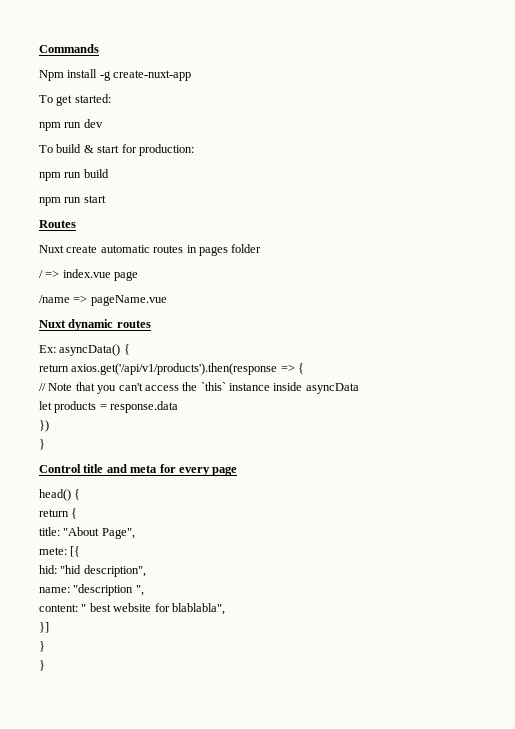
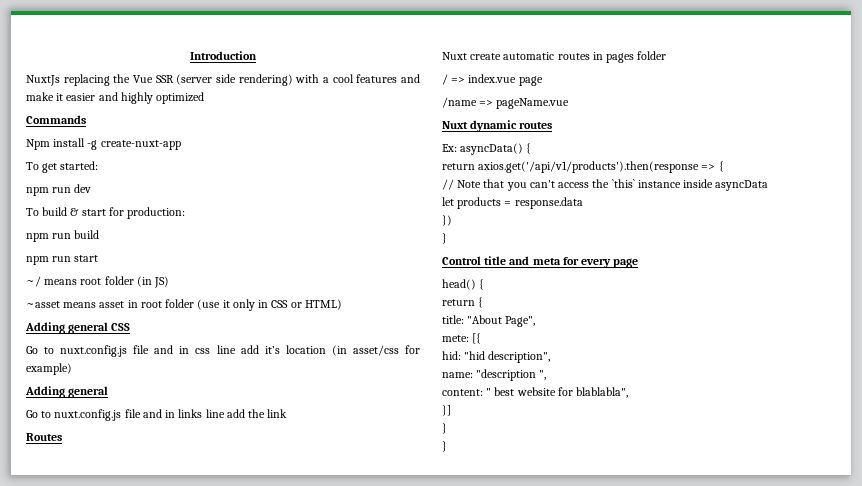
(39, 48) none -> [190,51,257,60] [26,74,421,86] [26,92,205,104] Introduction // NuxtJs replacing the Vue SSR (server side rendering) with a cool features and make it easier and highly optimized //
(106, 199) none -> [26,276,170,288] [26,299,342,311] [25,322,131,334] [26,345,420,357] [26,363,72,375] [25,386,109,398] [26,409,288,421] // ~/ means root folder (in JS) // ~asset means asset in root folder (use it only in CSS or HTML) // Adding general CSS // Go to nuxt.config.js file and in css line add it’s location (in asset/css for example) // Adding general // Go to nuxt.config.js file and in links line add the link

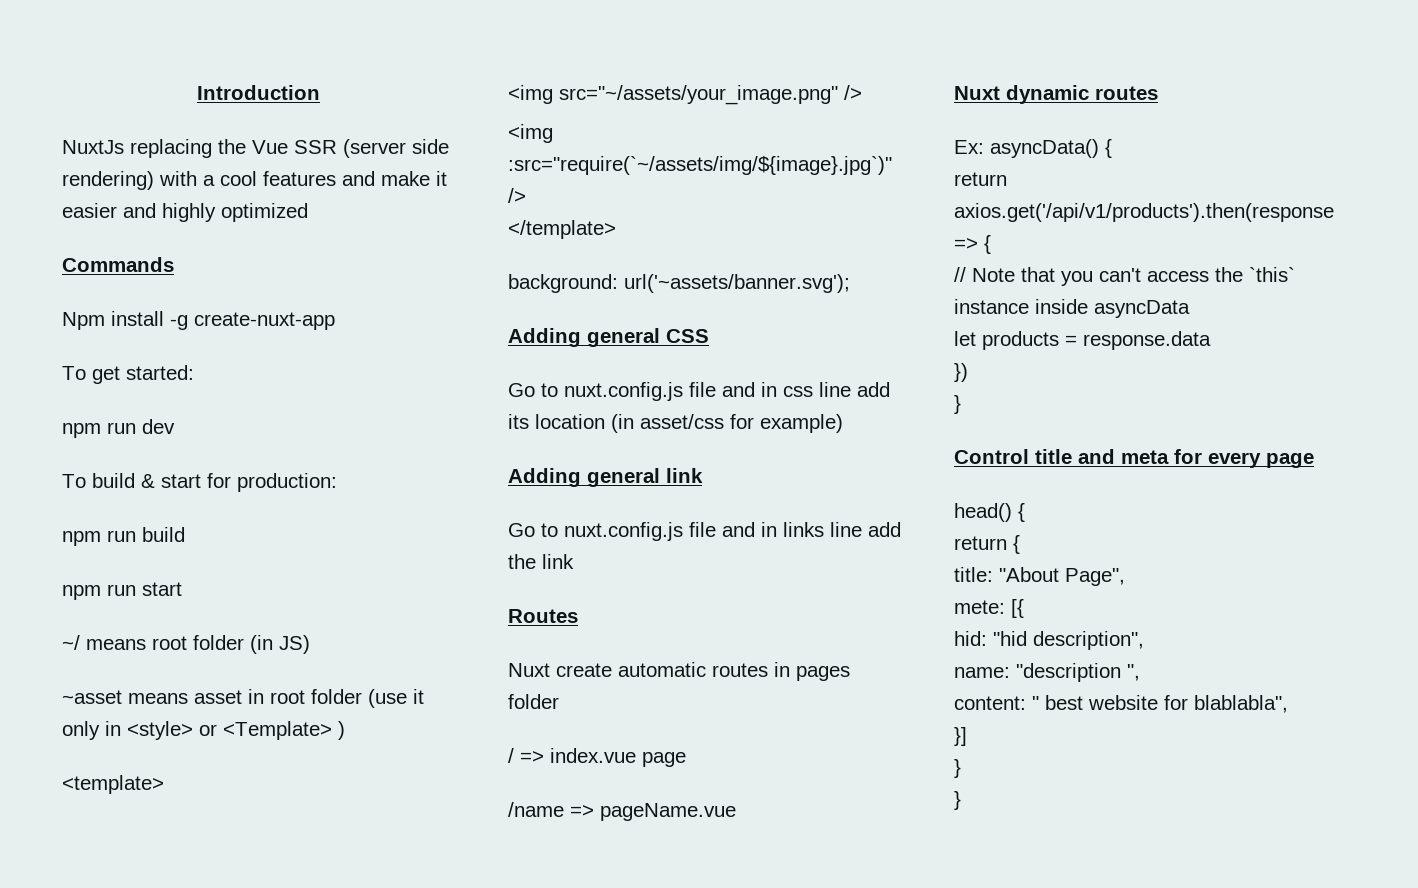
[271,299,342,310] CSS or HTML) -> [127,721,345,740] [62,775,164,794] [508,85,862,105] [508,124,553,143] [508,156,892,175] [508,188,526,203] [508,220,616,239] [508,274,850,293] <style> or <Template> ) // <template> // <img src="~/assets/your_image.png" /> // <img :src="require(`~/assets/img/${image}.jpg`)" /> // </template> // background: url('~assets/banner.svg');
[264,346,280,354] it’s -> [508,414,529,429] its
(109, 392) none -> [666,468,703,483] link

